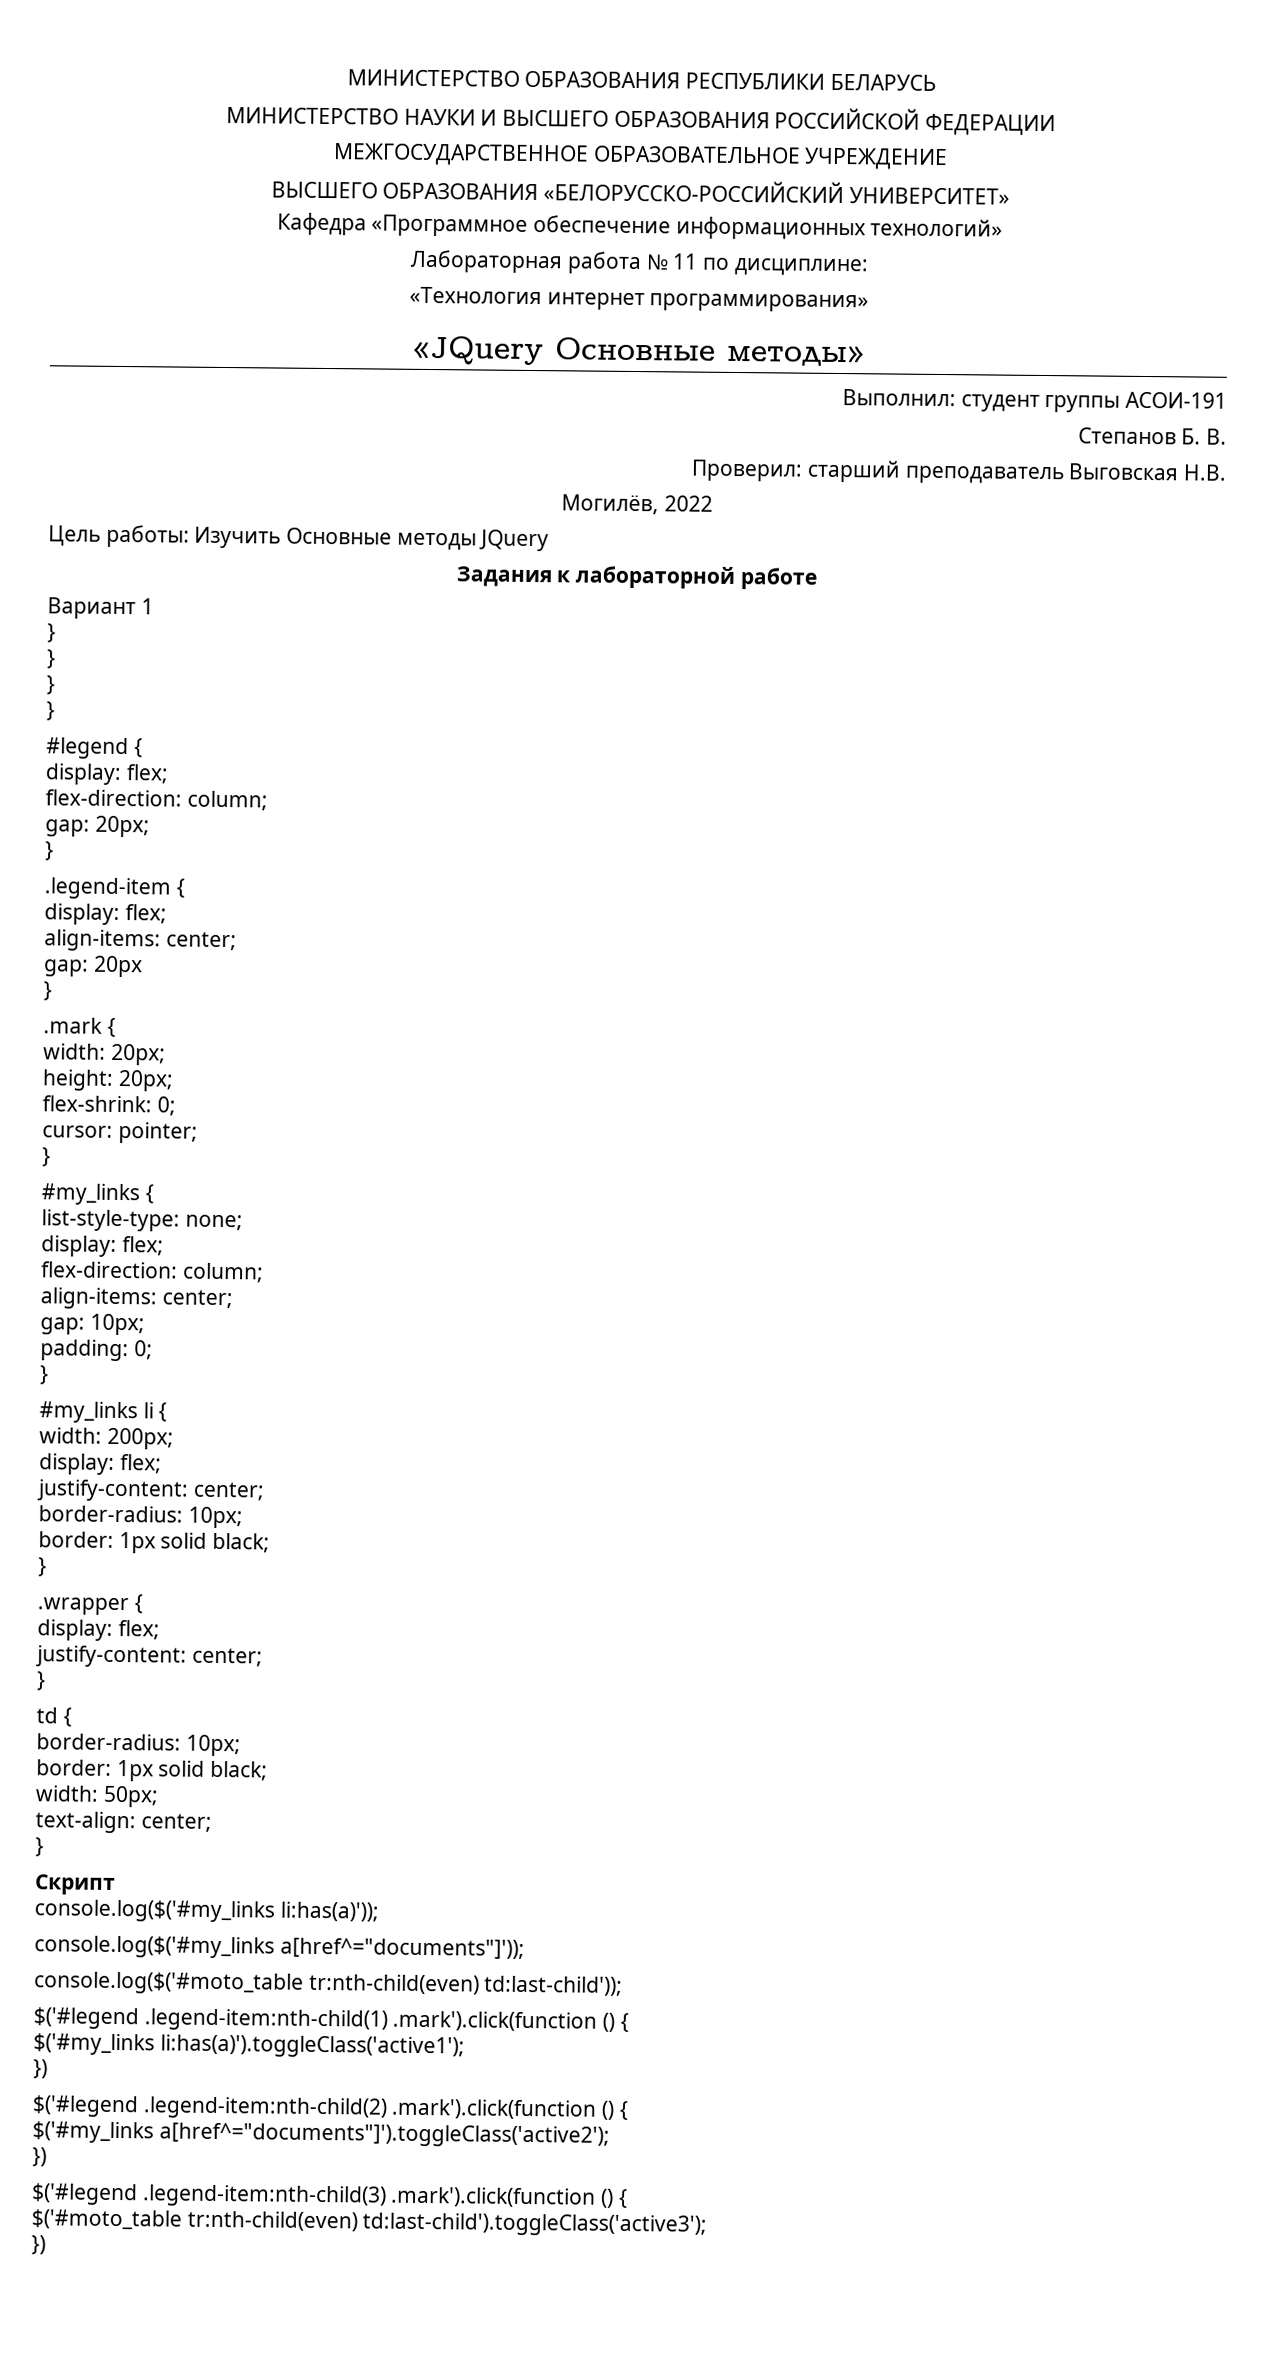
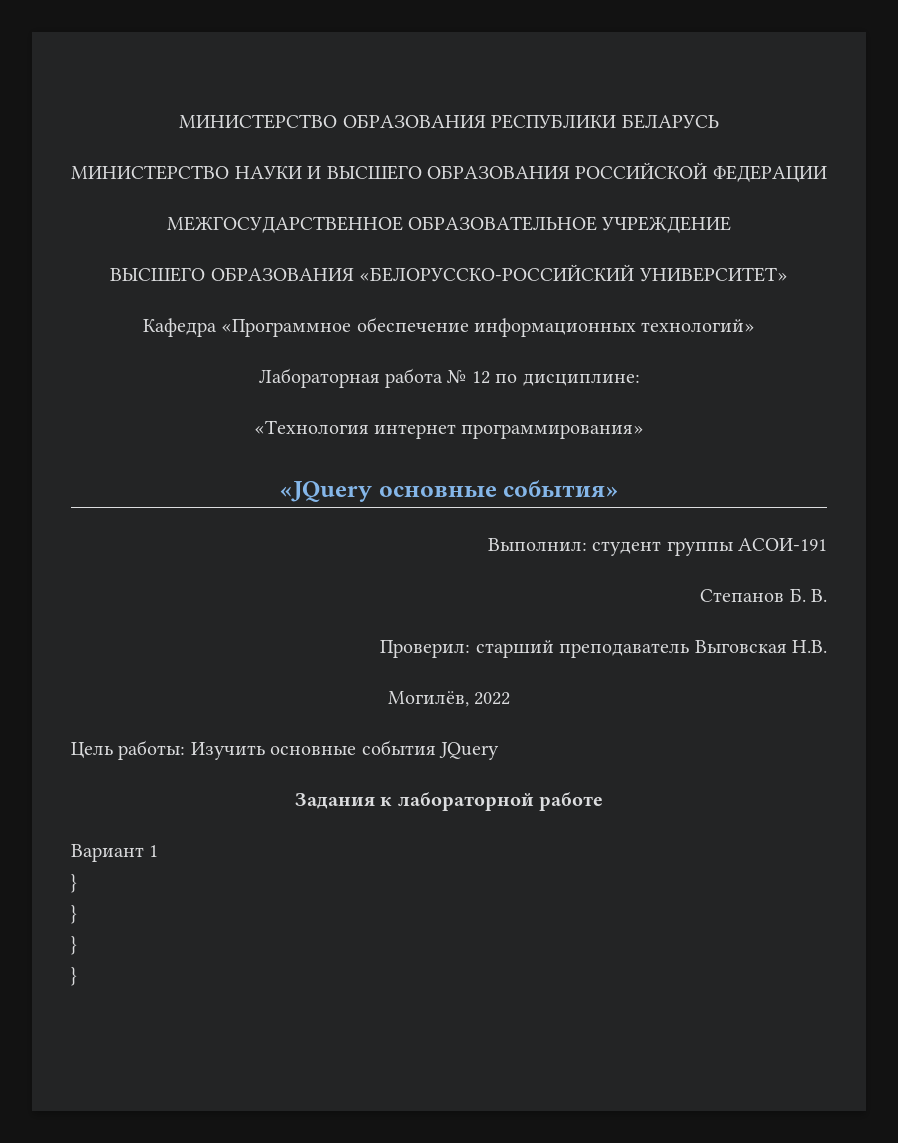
[672,253,699,270] 11 -> [471,371,490,384] 12
[555,337,868,367] Основные методы» -> [378,480,620,497] основные события»
[286,527,477,551] Основные методы -> [270,740,436,755] основные события
[46,737,143,760] [45,763,169,785] [45,789,268,811] [45,815,150,838] [45,841,54,861] [44,877,185,900] [44,903,167,925] [44,929,237,952] [43,955,143,978] [43,981,52,1001] [43,1017,116,1037] [43,1043,166,1066] [42,1069,174,1092] [42,1095,176,1116] [42,1121,198,1144] [42,1147,51,1167] [41,1183,154,1206] [41,1209,243,1232] [41,1235,164,1257] [41,1261,264,1283] [40,1287,233,1310] [40,1313,145,1336] [40,1339,153,1362] [39,1365,49,1385] [39,1401,168,1424] [39,1427,174,1450] [39,1453,162,1475] [36,1479,265,1502] [38,1505,243,1529] [38,1531,271,1554] [38,1557,47,1577] [37,1594,143,1616] [37,1619,160,1641] [35,1645,263,1668] [36,1671,46,1691] [36,1707,72,1727] [36,1733,241,1757] [36,1759,269,1782] [35,1785,159,1808] [35,1811,212,1834] [35,1837,44,1857] [34,1874,116,1895] [34,1899,379,1923] [34,1935,525,1960] [34,1971,624,1996] [33,2007,629,2033] [33,2033,465,2059] [33,2059,48,2079] [32,2095,628,2121] [32,2121,610,2148] [32,2147,47,2167] [31,2183,628,2209] [31,2209,708,2237] [31,2235,46,2255] // #legend { // display: flex; // flex-direction: column; // gap: 20px; // } // .legend-item { // display: flex; // align-items: center; // gap: 20px // } // .mark { // width: 20px; // height: 20px; // flex-shrink: 0; // cursor: pointer; // } // #my_links { // list-style-type: none; // display: flex; // flex-direction: column; // align-items: center; // gap: 10px; // padding: 0; // } // #my_links li { // width: 200px; // display: flex; // justify-content: center; // border-radius: 10px; // border: 1px solid black; // } // .wrapper { // display: flex; // justify-content: center; // } // td { // border-radius: 10px; // border: 1px solid black; // width: 50px; // text-align: center; // } // Скрипт // console.log($('#my_links li:has(a)')); // console.log($('#my_links a[href^="documents"]')); // console.log($('#moto_table tr:nth-child(even) td:last-child')); // $('#legend .legend-item:nth-child(1) .mark').click(function () { // $('#my_links li:has(a)').toggleClass('active1'); // }) // $('#legend .legend-item:nth-child(2) .mark').click(function () { // $('#my_links a[href^="documents"]').toggleClass('active2'); // }) // $('#legend .legend-item:nth-child(3) .mark').click(function () { // $('#moto_table tr:nth-child(even) td:last-child').toggleClass('active3'); // }) -> (77, 976) none

